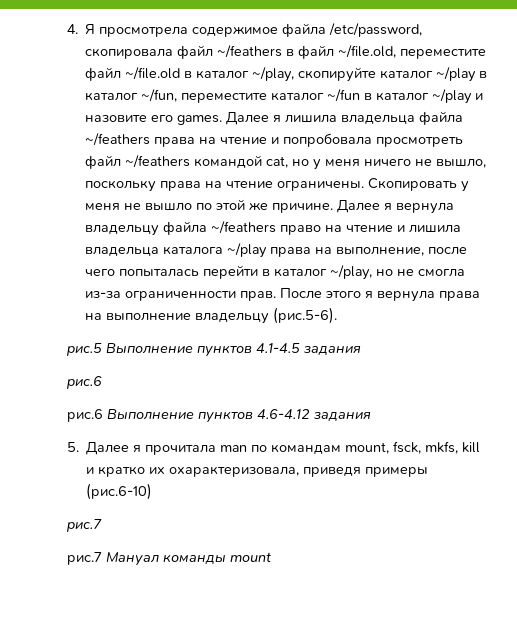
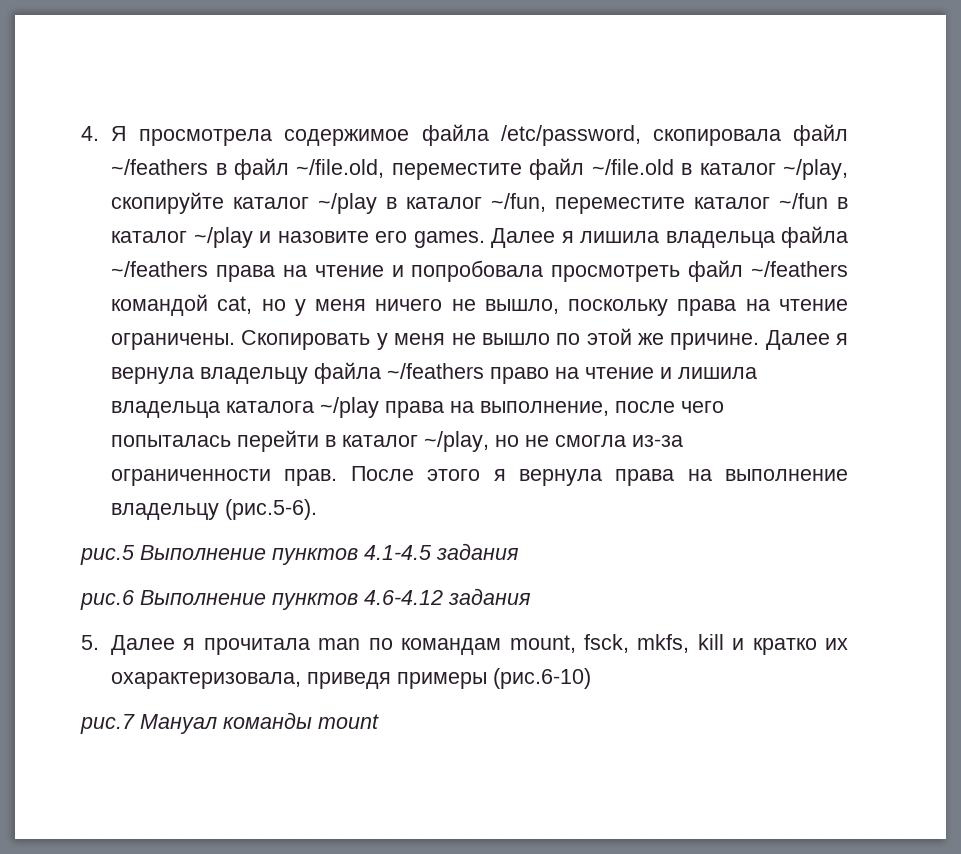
[67,409,103,422] // рис.6 -> (134, 600) none
[67,552,102,565] // рис.7 -> (135, 724) none

